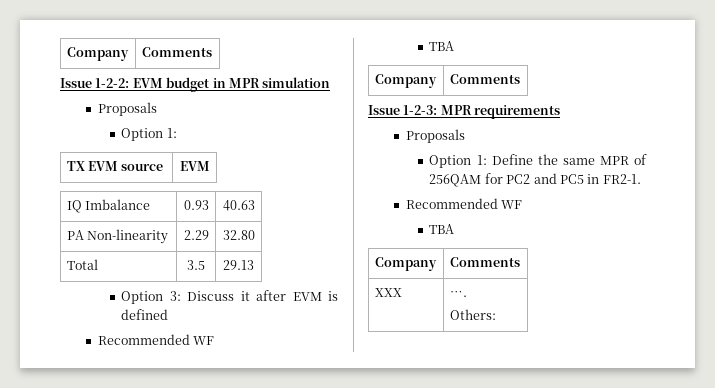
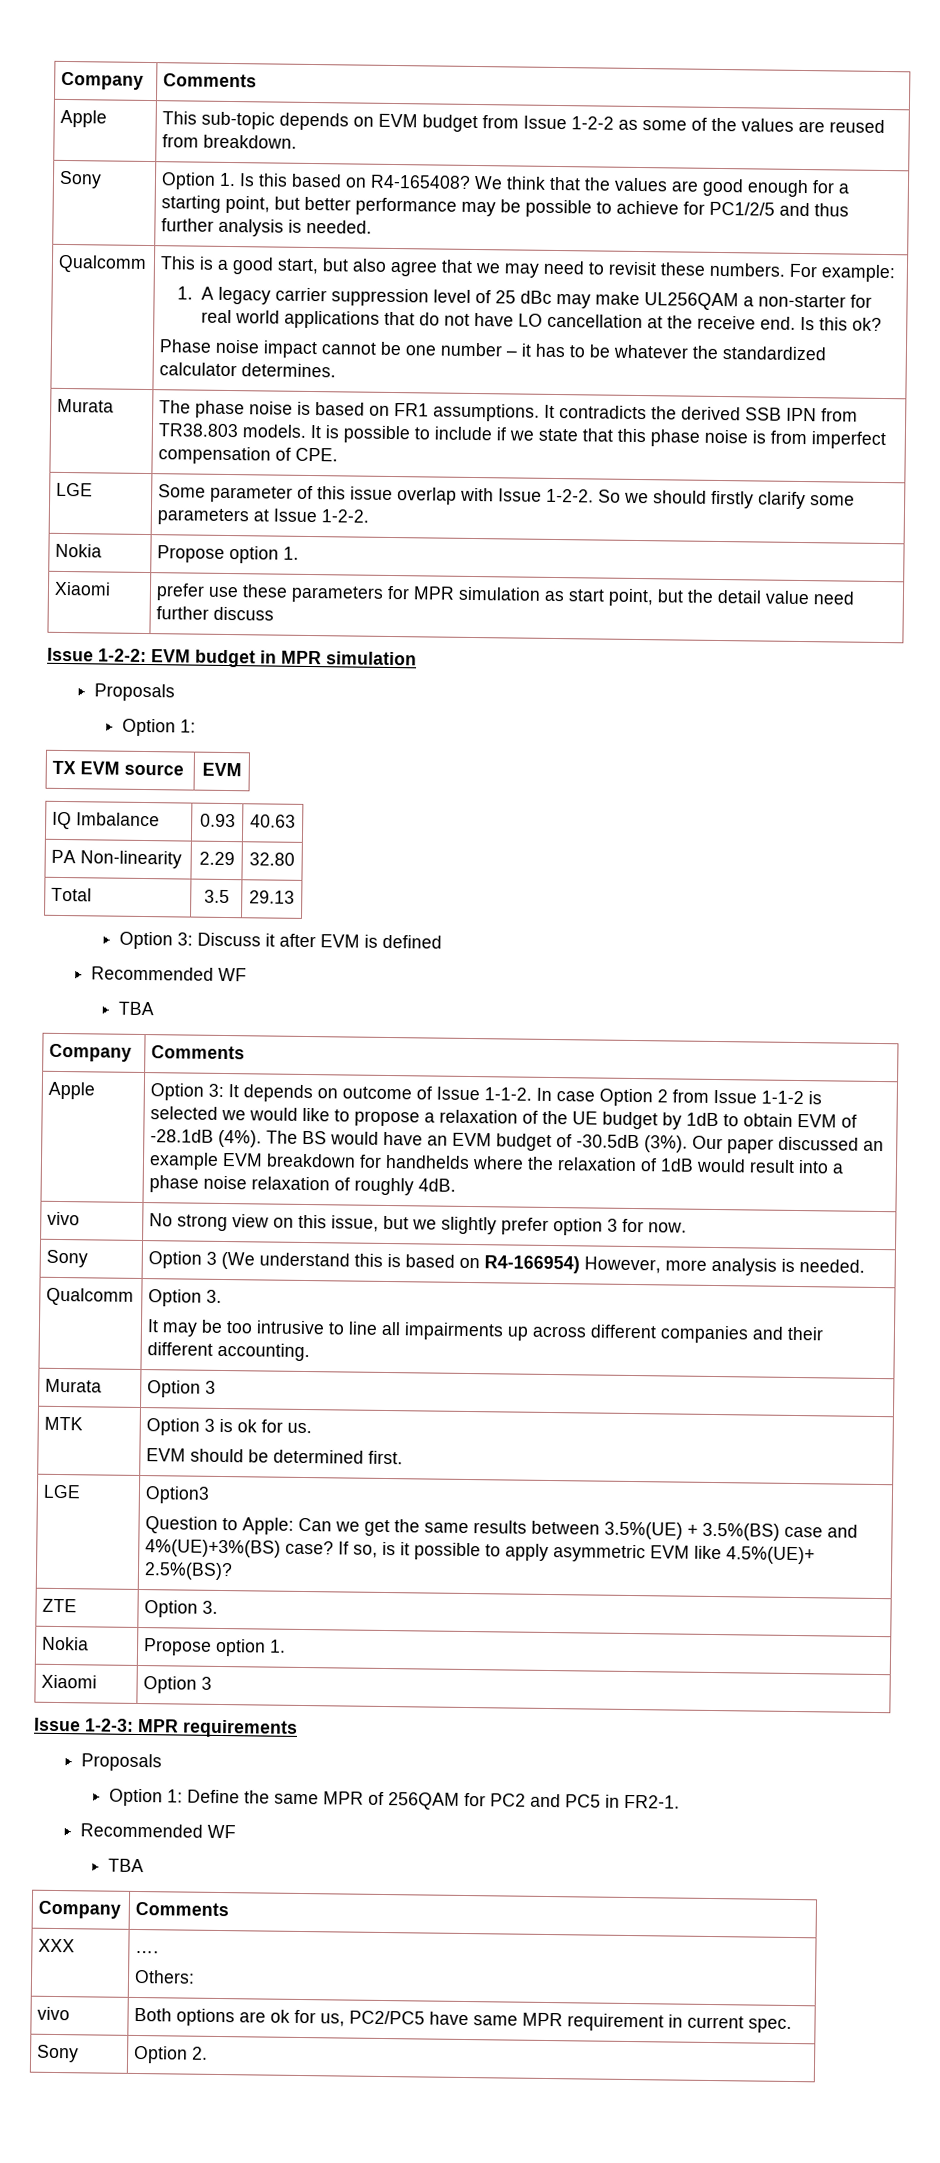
[66,47,129,61] [141,47,212,57] Company | Comments -> [61,71,145,90] [163,73,258,88] [60,109,108,128] [162,111,886,134] [162,134,298,149] [59,170,103,189] [161,172,850,198] [161,195,850,218] [161,218,373,237] [58,254,148,273] [160,256,897,283] [177,286,873,311] [201,309,883,331] [159,339,827,361] [159,362,337,378] [57,398,115,413] [159,400,859,422] [158,423,887,450] [158,446,339,465] [56,482,94,497] [158,484,856,510] [157,508,370,526] [55,543,103,558] [157,545,300,564] [54,581,112,596] [156,583,856,607] [156,606,275,621] Company | Comments // Apple | This sub-topic depends on EVM budget from Issue 1-2-2 as some of the values are reused from breakdown. // Sony | Option 1. Is this based on R4-165408? We think that the values are good enough for a starting point, but better performance may be possible to achieve for PC1/2/5 and thus further analysis is needed. // Qualcomm | This is a good start, but also agree that we may need to revisit these numbers. For example: // 1. A legacy carrier suppression level of 25 dBc may make UL256QAM a non-starter for real world applications that do not have LO cancellation at the receive end. Is this ok? // Phase noise impact cannot be one number – it has to be whatever the standardized calculator determines. // Murata | The phase noise is based on FR1 assumptions. It contradicts the derived SSB IPN from TR38.803 models. It is possible to include if we state that this phase noise is from imperfect compensation of CPE. // LGE | Some parameter of this issue overlap with Issue 1-2-2. So we should firstly clarify some parameters at Issue 1-2-2. // Nokia | Propose option 1. // Xiaomi | prefer use these parameters for MPR simulation as start point, but the detail value need further discuss
(520, 79) none -> [48,1081,96,1100] [150,1083,823,1107] [150,1106,858,1130] [150,1129,885,1154] [149,1152,845,1174] [149,1175,457,1196] [47,1211,81,1226] [149,1213,688,1236] [46,1249,89,1268] [148,1251,866,1276] [46,1287,135,1306] [148,1289,223,1307] [147,1319,825,1344] [147,1342,311,1362] [45,1378,103,1393] [147,1380,217,1398] [44,1416,84,1431] [146,1418,313,1436] [146,1448,404,1465] [43,1484,82,1499] [145,1486,211,1504] [145,1516,859,1541] [145,1539,816,1565] [144,1562,234,1581] [42,1598,78,1613] [144,1600,219,1618] [42,1636,90,1651] [143,1638,287,1657] [41,1674,98,1689] [143,1676,213,1694] // Apple | Option 3: It depends on outcome of Issue 1-1-2. In case Option 2 from Issue 1-1-2 is selected we would like to propose a relaxation of the UE budget by 1dB to obtain EVM of -28.1dB (4%). The BS would have an EVM budget of -30.5dB (3%). Our paper discussed an example EVM breakdown for handhelds where the relaxation of 1dB would result into a phase noise relaxation of roughly 4dB. // vivo | No strong view on this issue, but we slightly prefer option 3 for now. // Sony | Option 3 (We understand this is based on R4-166954) However, more analysis is needed. // Qualcomm | Option 3. // It may be too intrusive to line all impairments up across different companies and their different accounting. // Murata | Option 3 // MTK | Option 3 is ok for us. // EVM should be determined first. // LGE | Option3 // Question to Apple: Can we get the same results between 3.5%(UE) + 3.5%(BS) case and 4%(UE)+3%(BS) case? If so, is it possible to apply asymmetric EVM like 4.5%(UE)+ 2.5%(BS)? // ZTE | Option 3. // Nokia | Propose option 1. // Xiaomi | Option 3
(496, 314) none -> [37,2006,71,2021] [134,2007,793,2034] [36,2044,80,2063] [133,2045,209,2064] // vivo | Both options are ok for us, PC2/PC5 have same MPR requirement in current spec. // Sony | Option 2.

